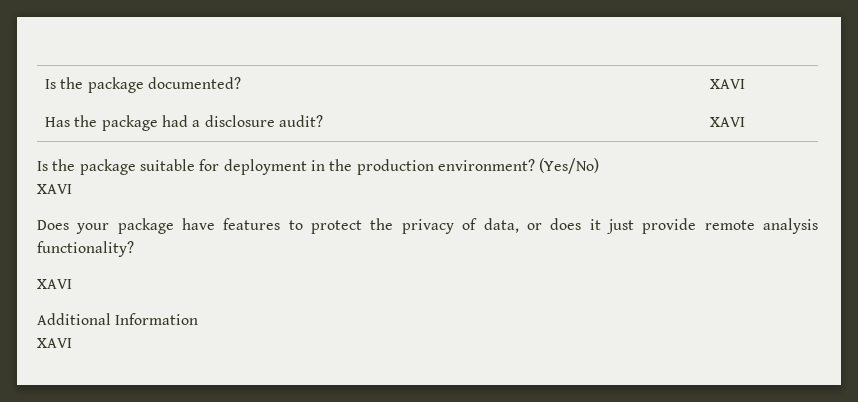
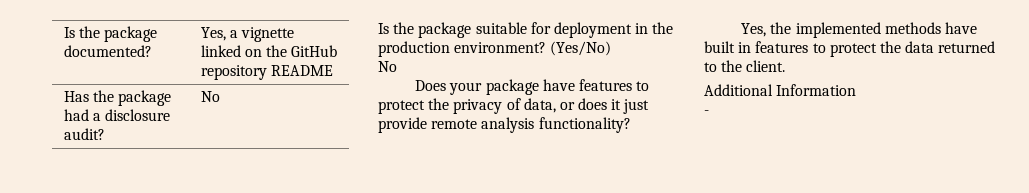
[710,79,746,89] XAVI -> [200,27,294,42] [200,45,338,57] [200,65,333,80] Yes, a vignette linked on the GitHub repository README
[710,117,746,127] XAVI -> [200,91,220,102] No
[37,184,72,194] XAVI -> [378,61,397,72] No
[37,279,72,289] XAVI -> [741,22,977,38] [704,41,996,57] [704,60,786,72] Yes, the implemented methods have built in features to protect the data returned to the client.
[37,338,72,348] XAVI -> [704,110,709,115] -

